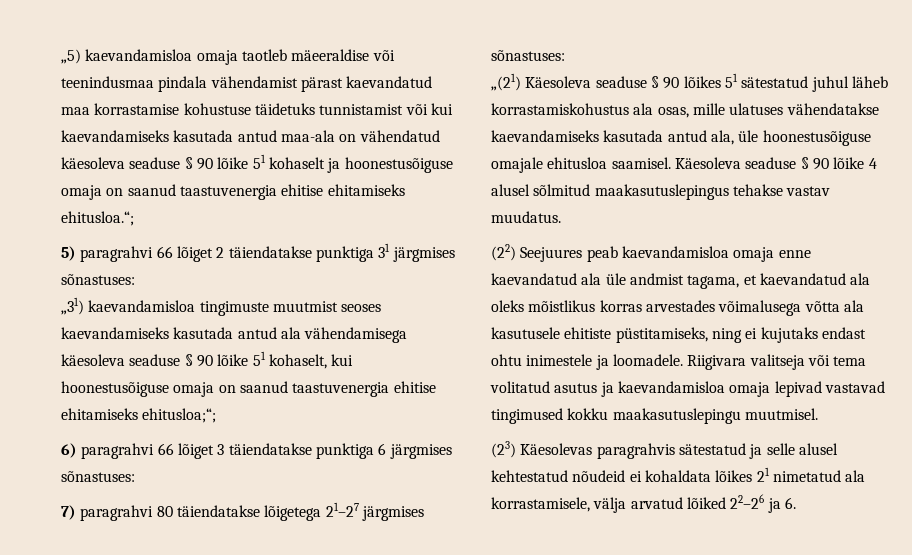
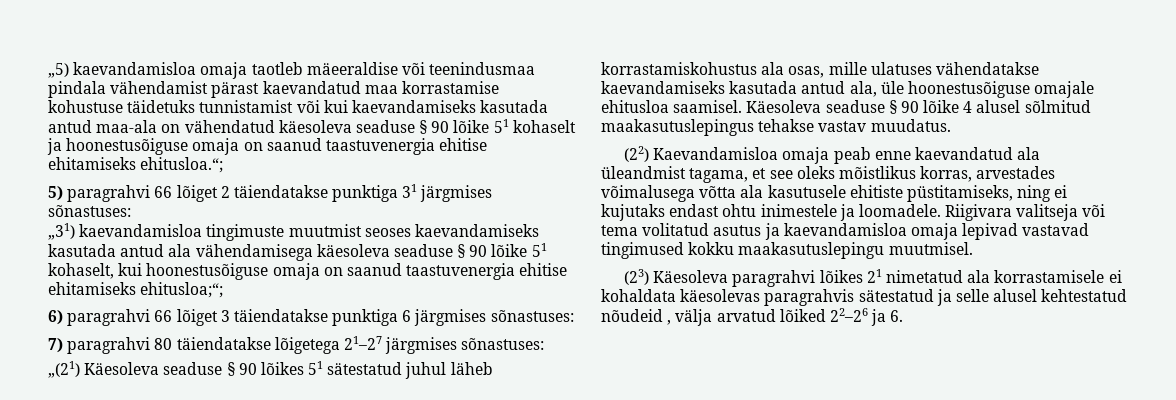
[520,246,811,262] [491,273,871,289] Seejuures peab kaevandamisloa omaja enne kaevandatud ala üle andmist tagama, et kaevandatud ala -> [653,147,1041,164] [601,166,793,183] Kaevandamisloa omaja peab enne kaevandatud ala üleandmist tagama, et see
[599,300,642,312] korras -> [920,166,973,182] korras,
[520,443,593,455] Käesolevas -> [653,269,1122,287] [601,289,761,302] Käesoleva paragrahvi lõikes 21 nimetatud ala korrastamisele ei kohaldata käesolevas
[629,467,866,482] [491,497,590,512] ei kohaldata lõikes 21 nimetatud ala korrastamisele, -> [667,320,672,325] ,

